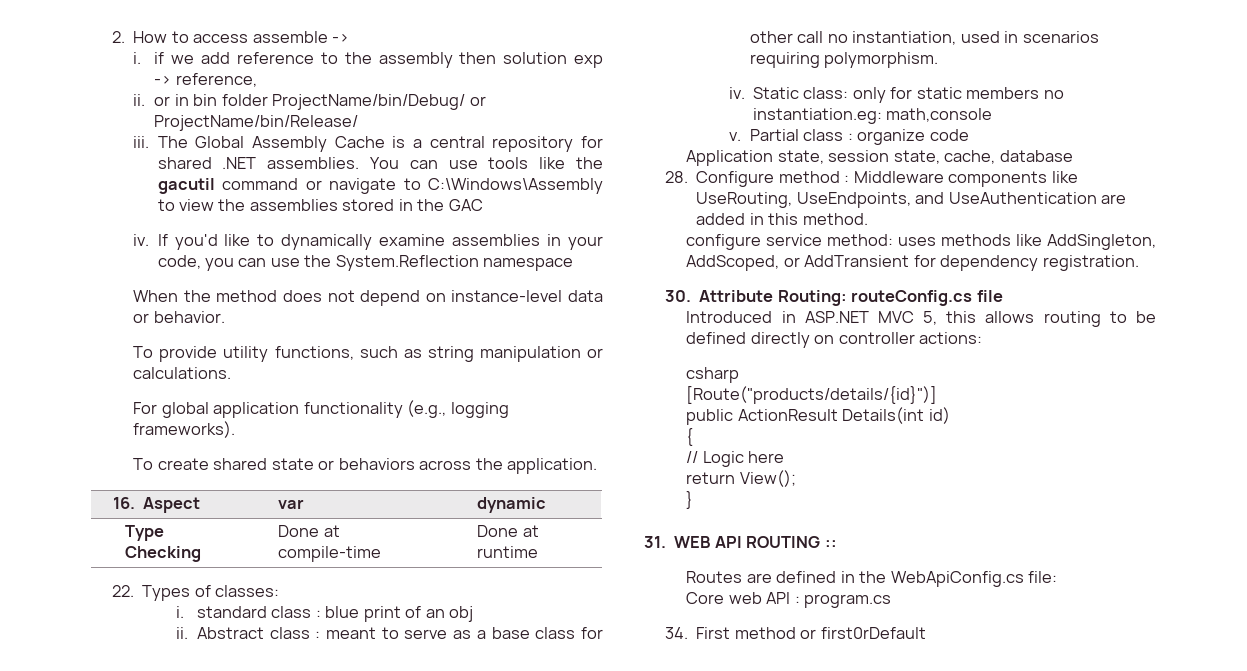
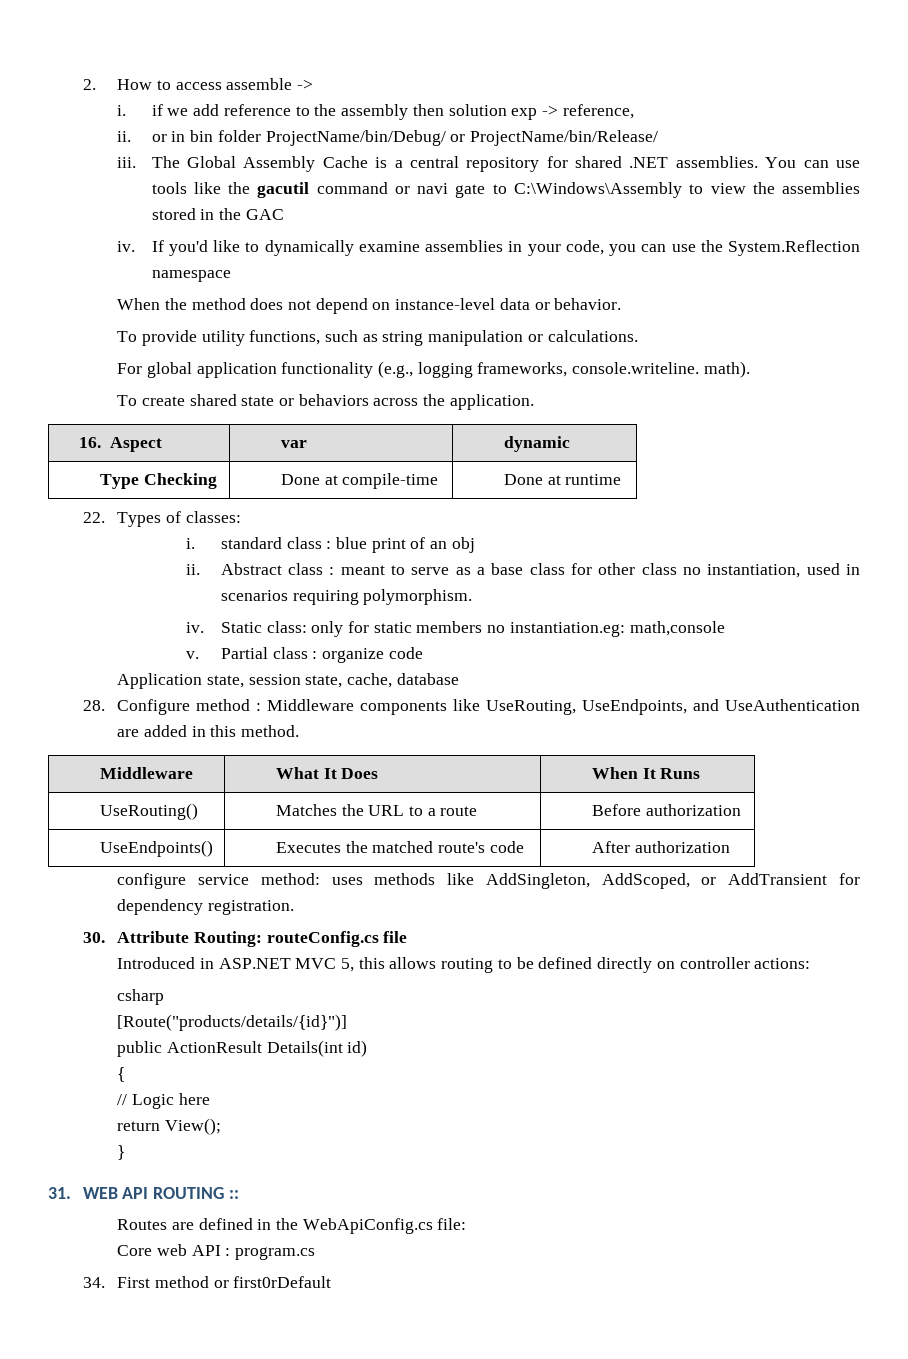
[329,178,397,194] navigate -> [417,183,486,198] navi gate
[133,421,236,438] frameworks). -> [477,361,750,378] frameworks, console.writeline. math).
[797,31,824,43] call -> [641,563,677,575] class
(868, 219) none -> [99,767,193,779] [275,767,379,779] [591,767,701,779] [99,803,198,820] [275,804,478,816] [591,804,741,816] [99,840,213,857] [275,841,524,853] [591,841,730,853] // Middleware | What It Does | When It Runs // UseRouting() | Matches the URL to a route | Before authorization // UseEndpoints() | Executes the matched route's code | After authorization

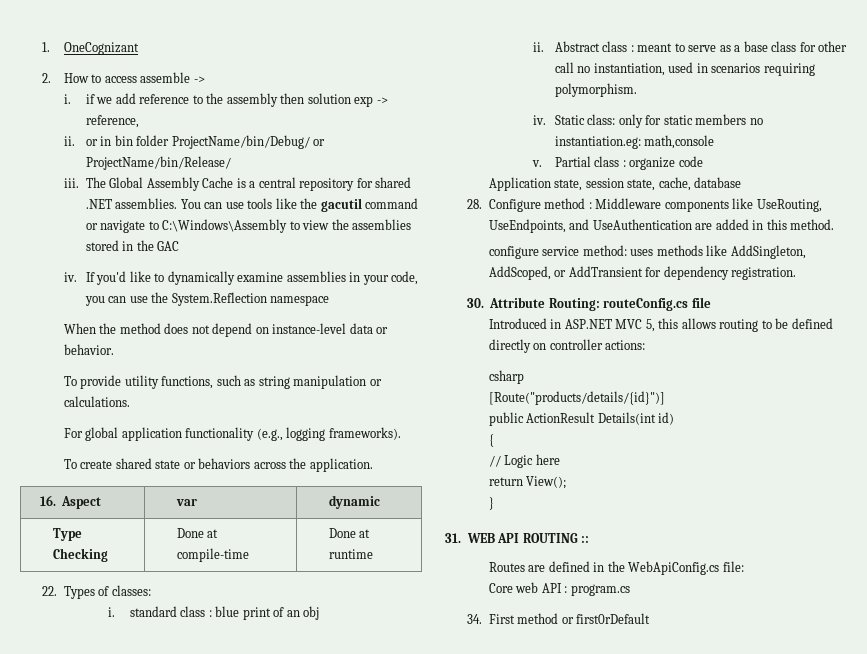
(82, 84) none -> [41,42,139,55] 1. OneCognizant //
[417,183,486,198] navi gate -> [100,220,146,233] navigate
[477,361,750,378] frameworks, console.writeline. math). -> [328,427,401,440] frameworks).
[641,563,677,575] class -> [554,62,574,73] call
[99,767,193,779] [275,767,379,779] [591,767,701,779] [99,803,198,820] [275,804,478,816] [591,804,741,816] [99,840,213,857] [275,841,524,853] [591,841,730,853] // Middleware | What It Does | When It Runs // UseRouting() | Matches the URL to a route | Before authorization // UseEndpoints() | Executes the matched route's code | After authorization -> (835, 224) none

